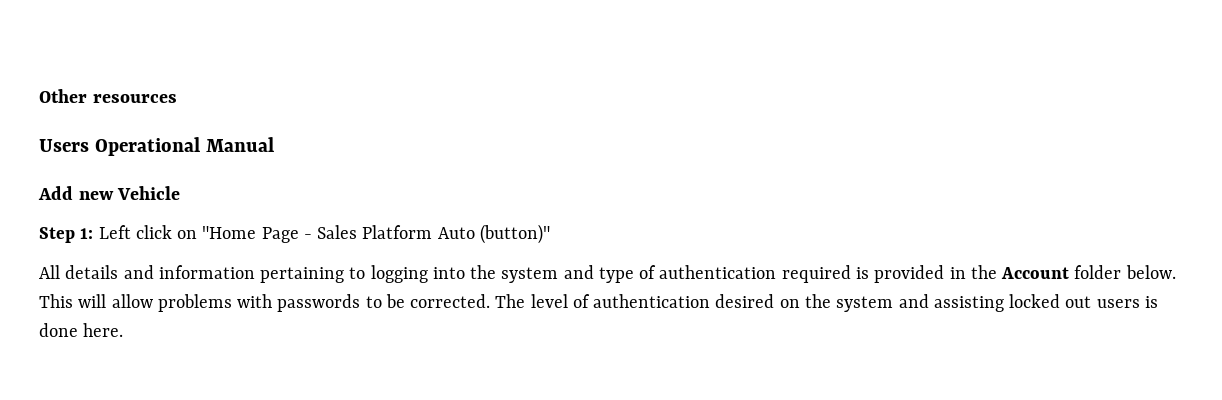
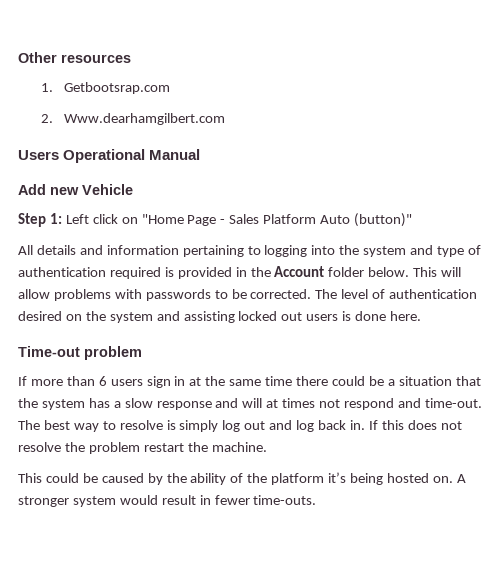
(177, 98) none -> [40,82,170,94] [40,113,225,125] // 1. Getbootsrap.com // 2. Www.dearhamgilbert.com
(124, 330) none -> [18,346,142,360] [18,376,481,388] [18,398,482,410] [18,420,462,432] [18,442,267,454] [18,472,466,485] [18,495,317,507] // Time-out problem // If more than 6 users sign in at the same time there could be a situation that the system has a slow response and will at times not respond and time-out. The best way to resolve is simply log out and log back in. If this does not resolve the problem restart the machine. // This could be caused by the ability of the platform it’s being hosted on. A stronger system would result in fewer time-outs.

